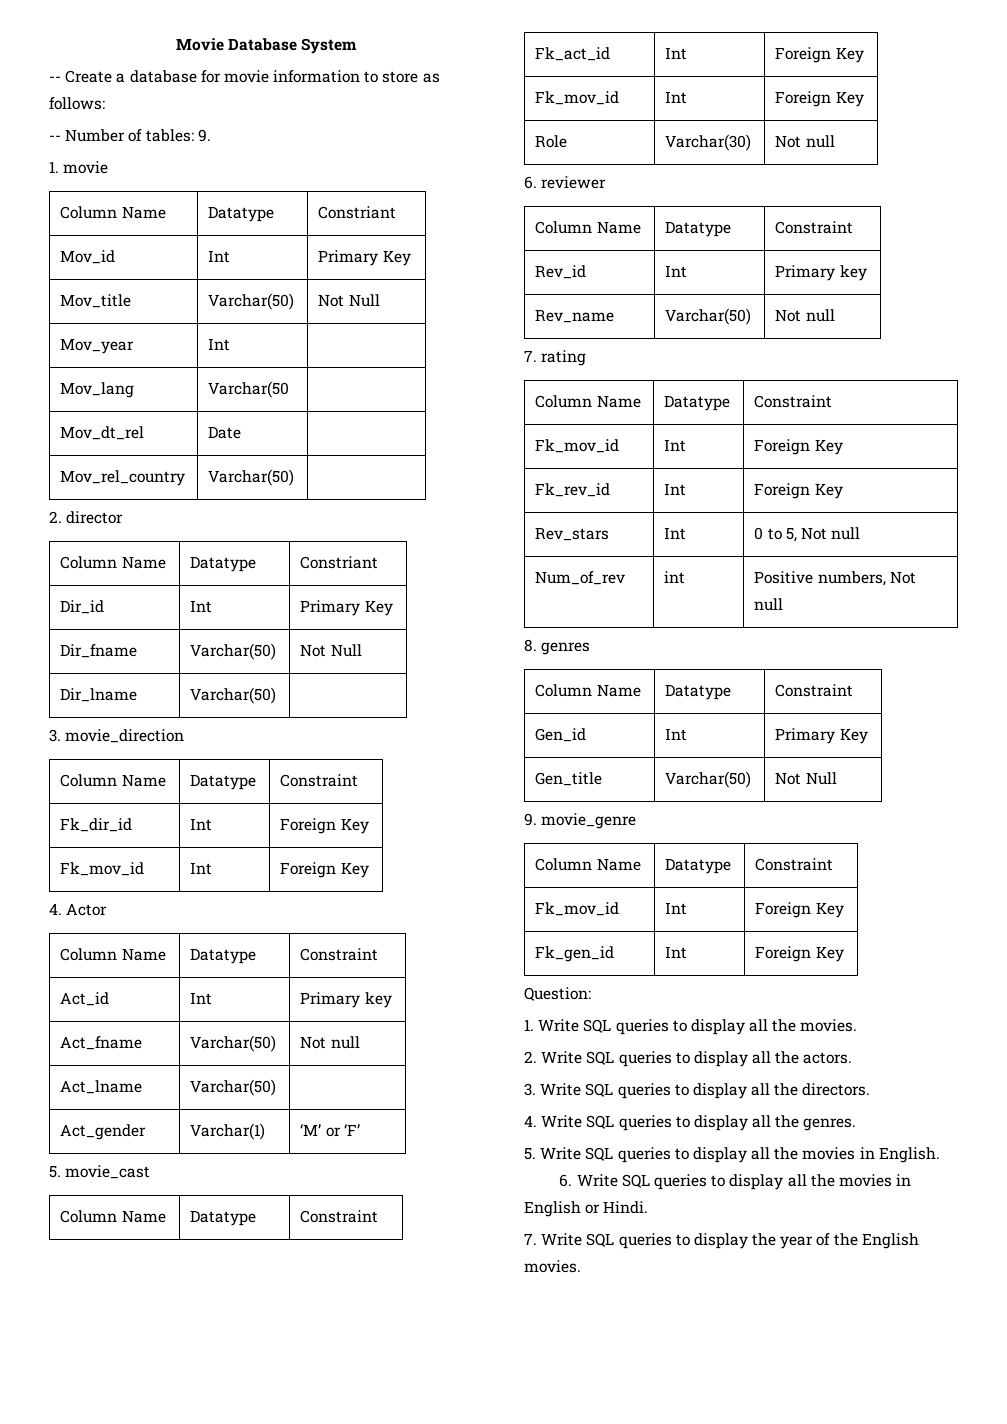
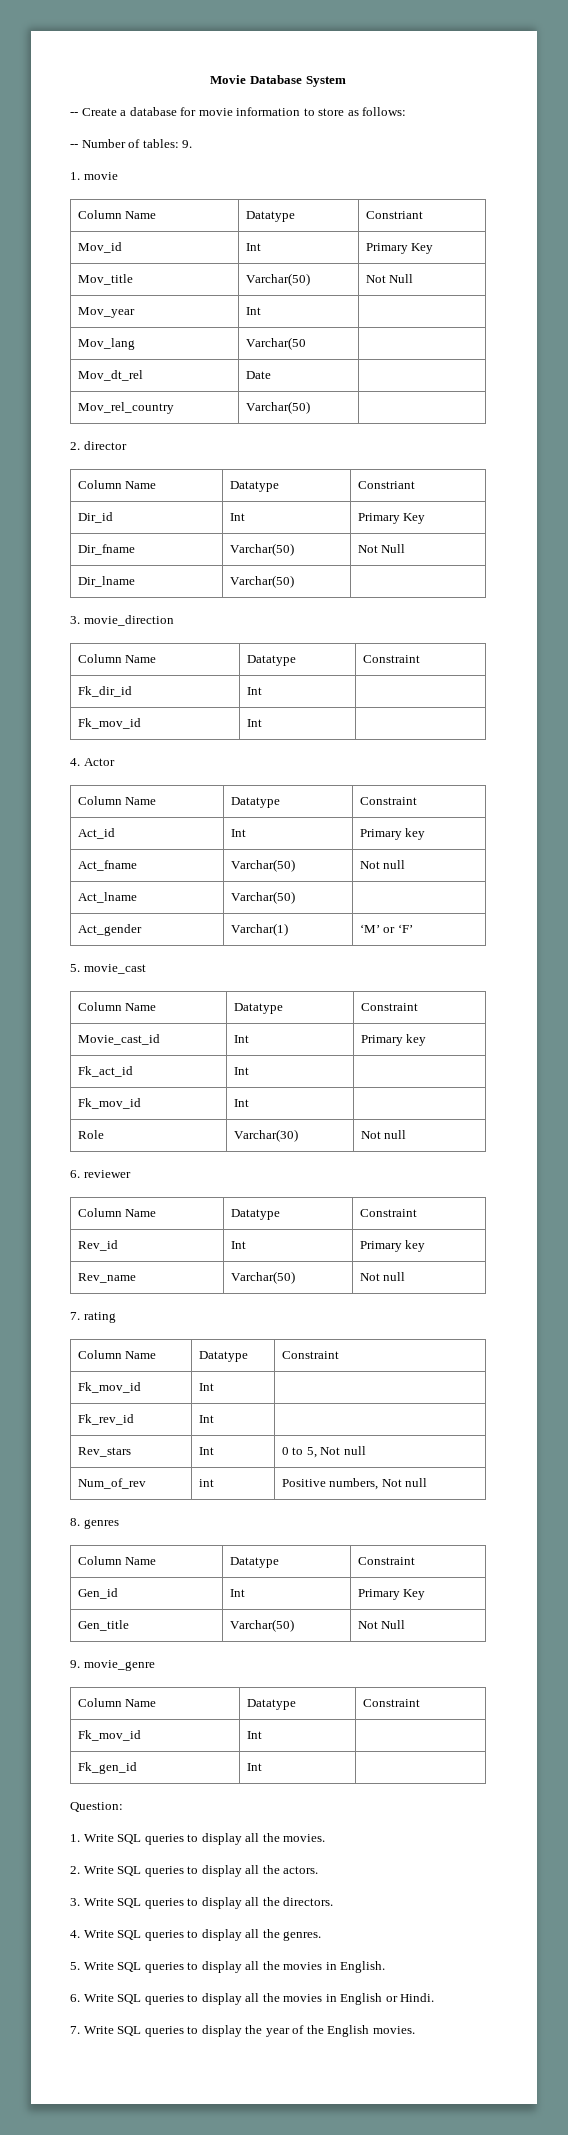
[280,818,369,834] [60,862,145,876] [190,862,213,875] [280,862,369,878] Foreign Key // Fk_mov_id | Int | Foreign Key -> [77,718,141,729] [246,719,262,727] // Fk_mov_id | Int |
(379, 1216) none -> [77,1034,160,1045] [233,1035,249,1043] [360,1034,427,1046] // Movie_cast_id | Int | Primary key
[775,47,864,63] [535,91,620,105] [665,91,688,104] [775,91,864,107] Foreign Key // Fk_mov_id | Int | Foreign Key -> [77,1098,141,1109] [233,1099,249,1107] // Fk_mov_id | Int |
[754,439,843,455] Foreign Key -> (214, 1387) none
[754,483,843,499] Foreign Key -> (214, 1419) none
[755,902,844,918] Foreign Key -> (262, 1735) none
[755,946,844,962] Foreign Key -> (262, 1767) none

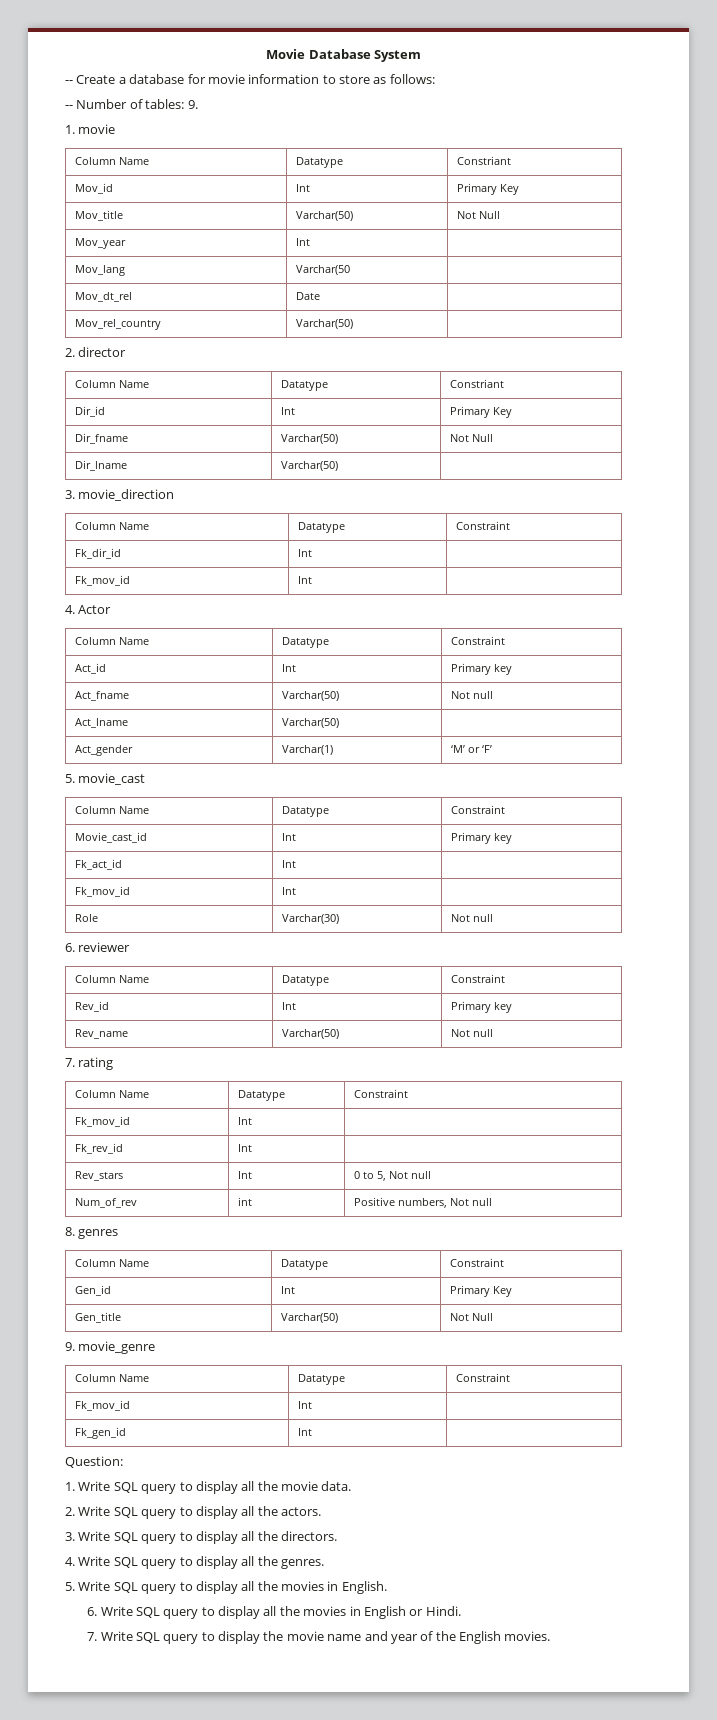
[144,1833,326,1845] queries to display all the movies. -> [141,1481,352,1494] query to display all the movie data.
[144,1866,184,1877] queries -> [141,1509,177,1519] query
[144,1898,184,1909] queries -> [141,1534,177,1544] query
[144,1930,184,1941] queries -> [141,1559,177,1569] query
[144,1962,184,1973] queries -> [141,1584,177,1594] query
[144,1994,184,2005] queries -> [163,1609,199,1619] query
[144,2026,184,2037] queries -> [163,1634,199,1644] query
(263, 2029) none -> [286,1631,388,1641] movie name and

